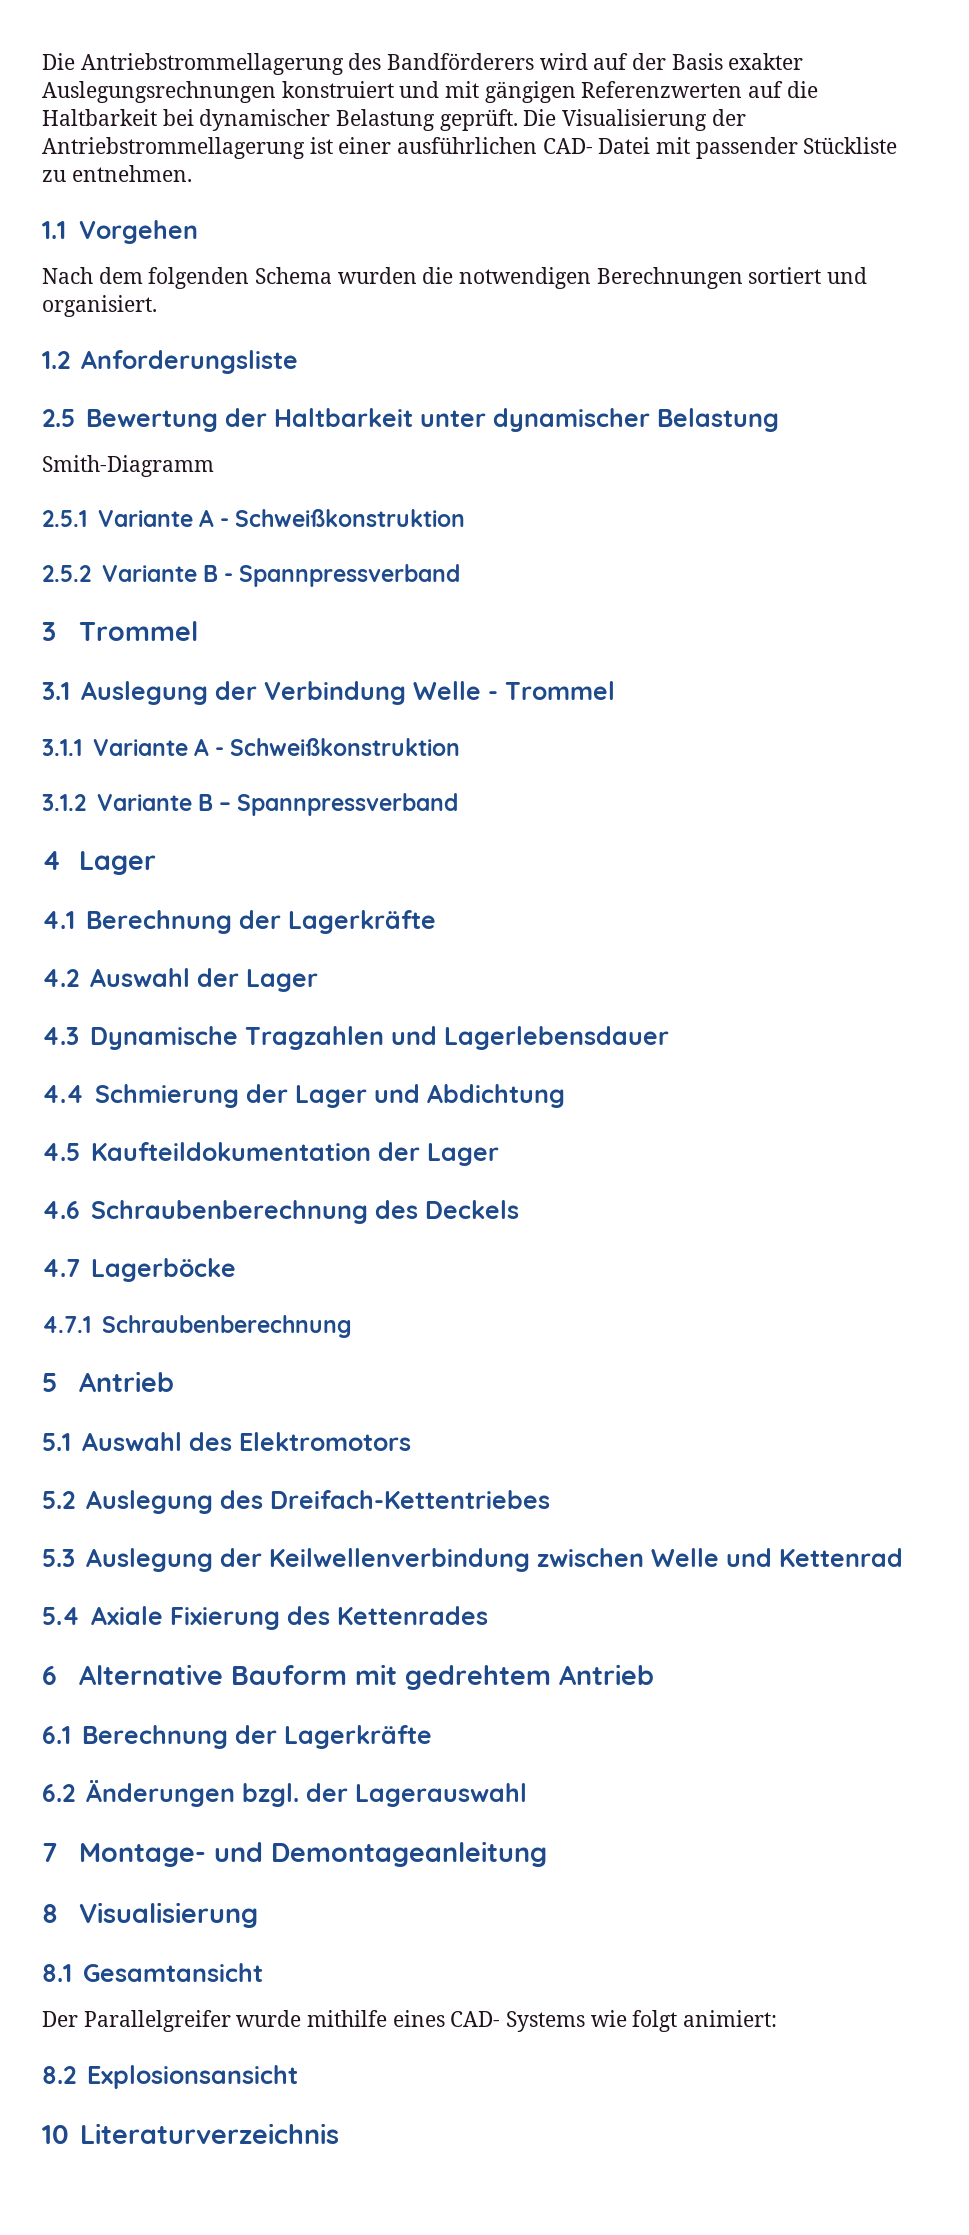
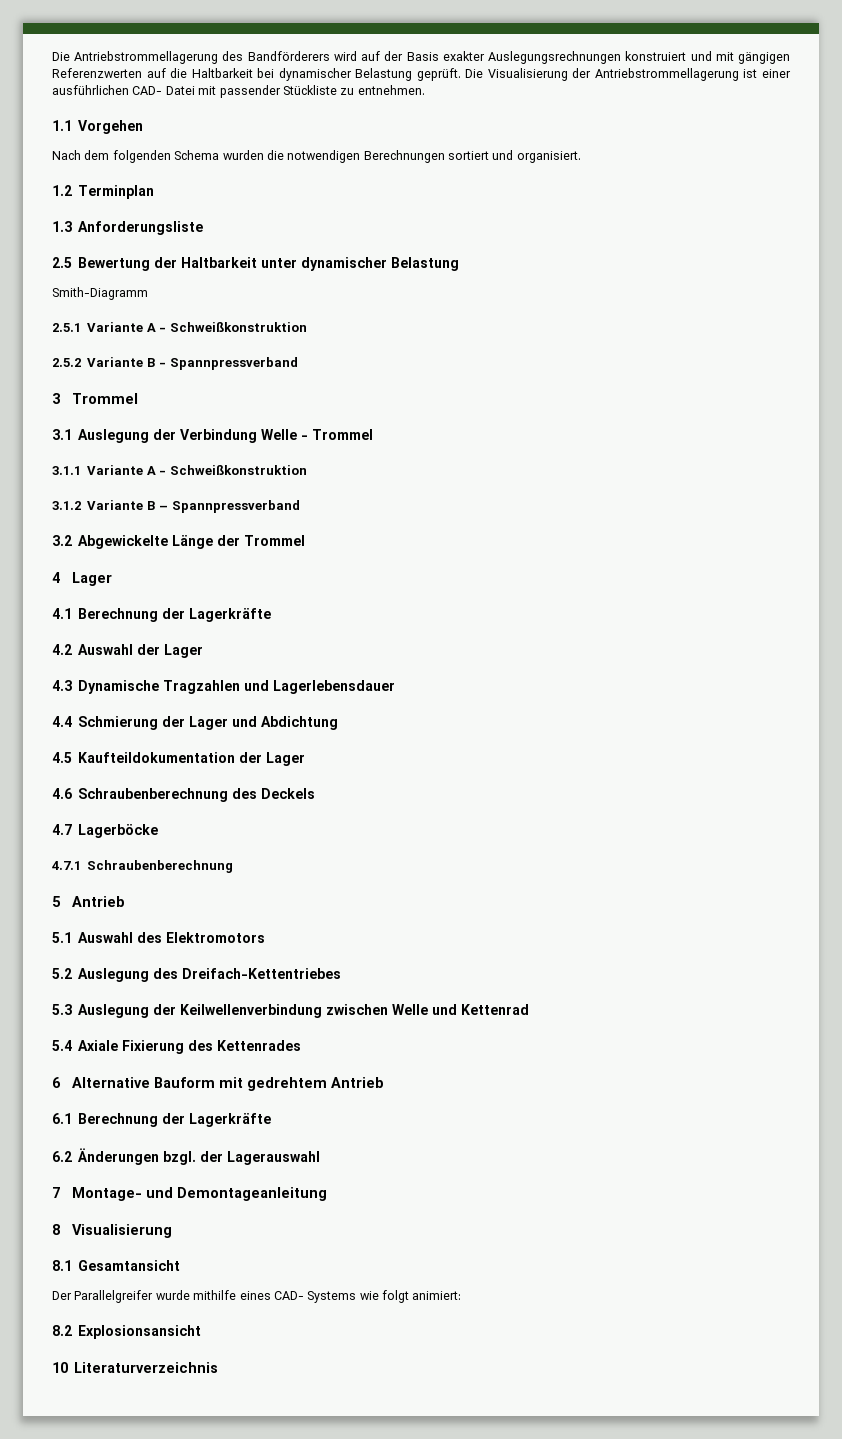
(70, 360) none -> [78,185,155,199] [52,221,72,232] Terminplan // 1.3
(459, 804) none -> [52,535,306,549] // 3.2 Abgewickelte Länge der Trommel

